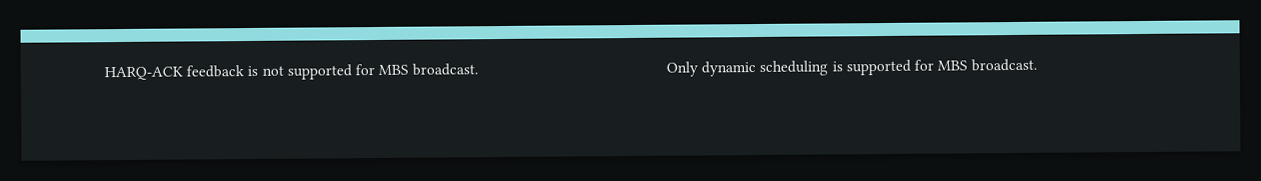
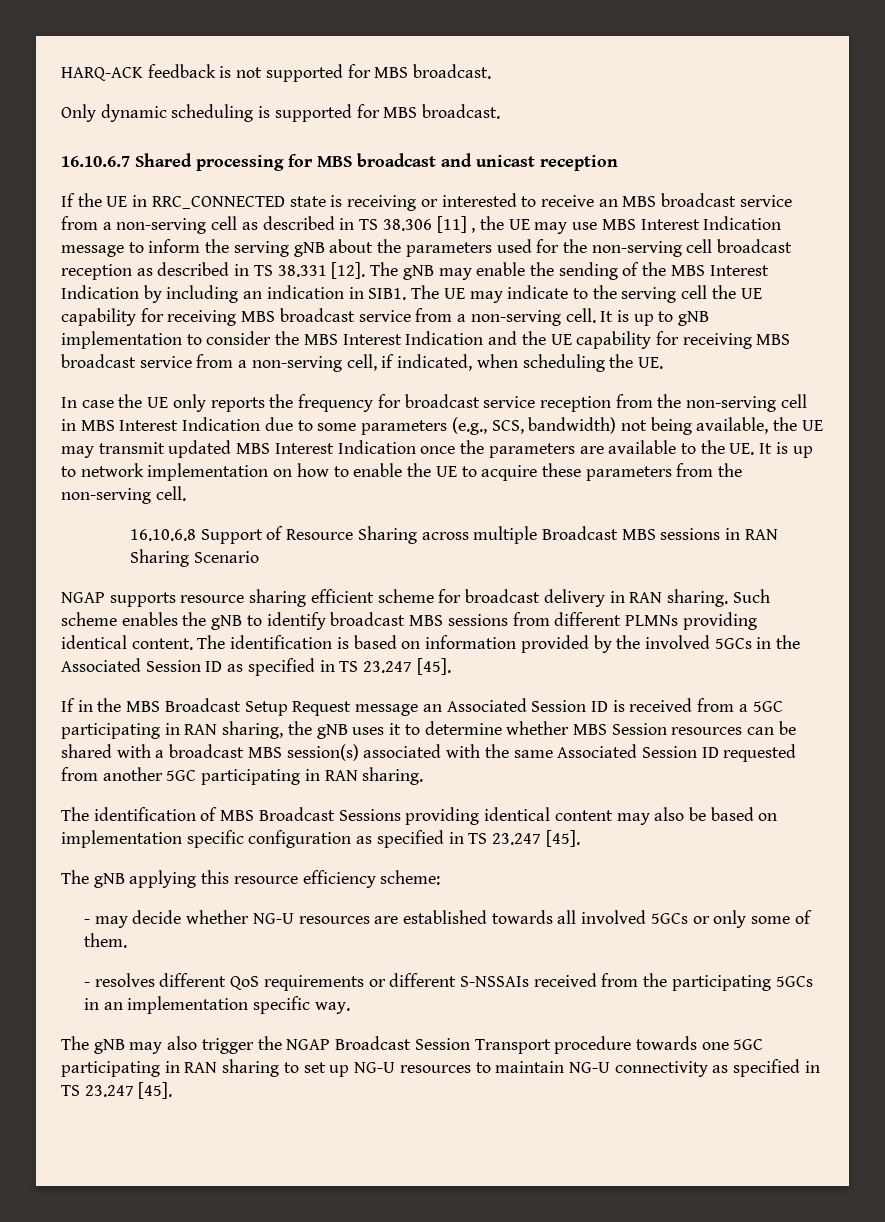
(1038, 65) none -> [61,153,618,171] [61,193,792,211] [61,216,782,234] [61,239,793,257] [61,262,769,280] [61,285,762,303] [61,308,710,326] [61,331,791,349] [61,354,663,372] [61,394,807,412] [61,417,823,435] [61,440,813,458] [61,463,743,481] [61,486,186,504] [129,526,778,544] [129,549,259,567] [61,589,770,607] [61,612,757,630] [61,635,801,653] [61,658,451,676] [61,698,783,716] [61,721,796,739] [61,744,797,762] [61,767,424,785] [61,807,778,825] [61,830,580,848] [61,870,441,888] [83,910,812,928] [83,933,127,948] [83,973,813,991] [83,996,350,1014] [61,1036,764,1054] [61,1059,820,1077] [61,1082,173,1099] // 16.10.6.7 Shared processing for MBS broadcast and unicast reception // If the UE in RRC_CONNECTED state is receiving or interested to receive an MBS broadcast service from a non-serving cell as described in TS 38.306 [11] , the UE may use MBS Interest Indication message to inform the serving gNB about the parameters used for the non-serving cell broadcast reception as described in TS 38.331 [12]. The gNB may enable the sending of the MBS Interest Indication by including an indication in SIB1. The UE may indicate to the serving cell the UE capability for receiving MBS broadcast service from a non-serving cell. It is up to gNB implementation to consider the MBS Interest Indication and the UE capability for receiving MBS broadcast service from a non-serving cell, if indicated, when scheduling the UE. // In case the UE only reports the frequency for broadcast service reception from the non-serving cell in MBS Interest Indication due to some parameters (e.g., SCS, bandwidth) not being available, the UE may transmit updated MBS Interest Indication once the parameters are available to the UE. It is up to network implementation on how to enable the UE to acquire these parameters from the non-serving cell. // 16.10.6.8 Support of Resource Sharing across multiple Broadcast MBS sessions in RAN Sharing Scenario // NGAP supports resource sharing efficient scheme for broadcast delivery in RAN sharing. Such scheme enables the gNB to identify broadcast MBS sessions from different PLMNs providing identical content. The identification is based on information provided by the involved 5GCs in the Associated Session ID as specified in TS 23.247 [45]. // If in the MBS Broadcast Setup Request message an Associated Session ID is received from a 5GC participating in RAN sharing, the gNB uses it to determine whether MBS Session resources can be shared with a broadcast MBS session(s) associated with the same Associated Session ID requested from another 5GC participating in RAN sharing. // The identification of MBS Broadcast Sessions providing identical content may also be based on implementation specific configuration as specified in TS 23.247 [45]. // The gNB applying this resource efficiency scheme: // - may decide whether NG-U resources are established towards all involved 5GCs or only some of them. // - resolves different QoS requirements or different S-NSSAIs received from the participating 5GCs in an implementation specific way. // The gNB may also trigger the NGAP Broadcast Session Transport procedure towards one 5GC participating in RAN sharing to set up NG-U resources to maintain NG-U connectivity as specified in TS 23.247 [45].

